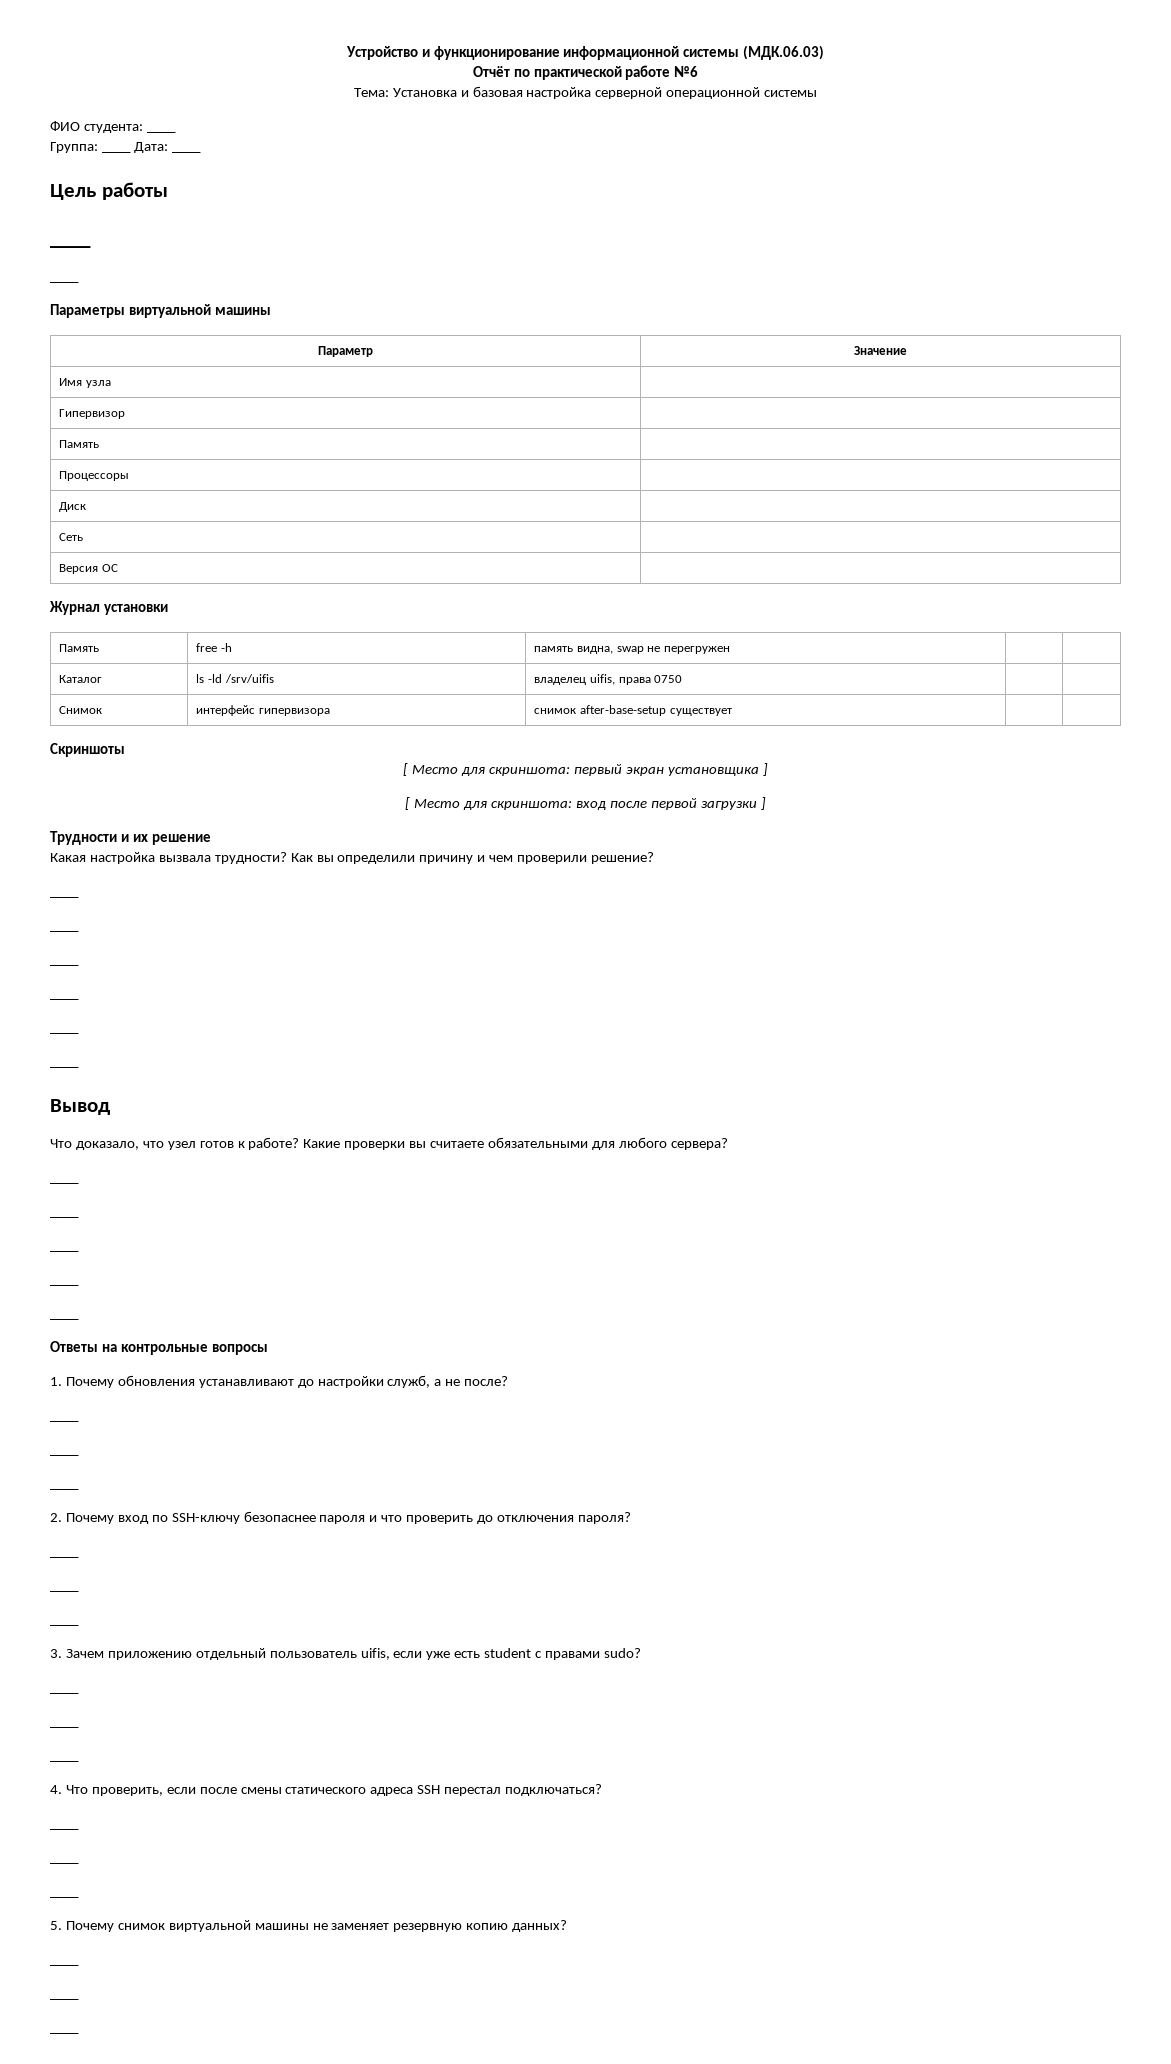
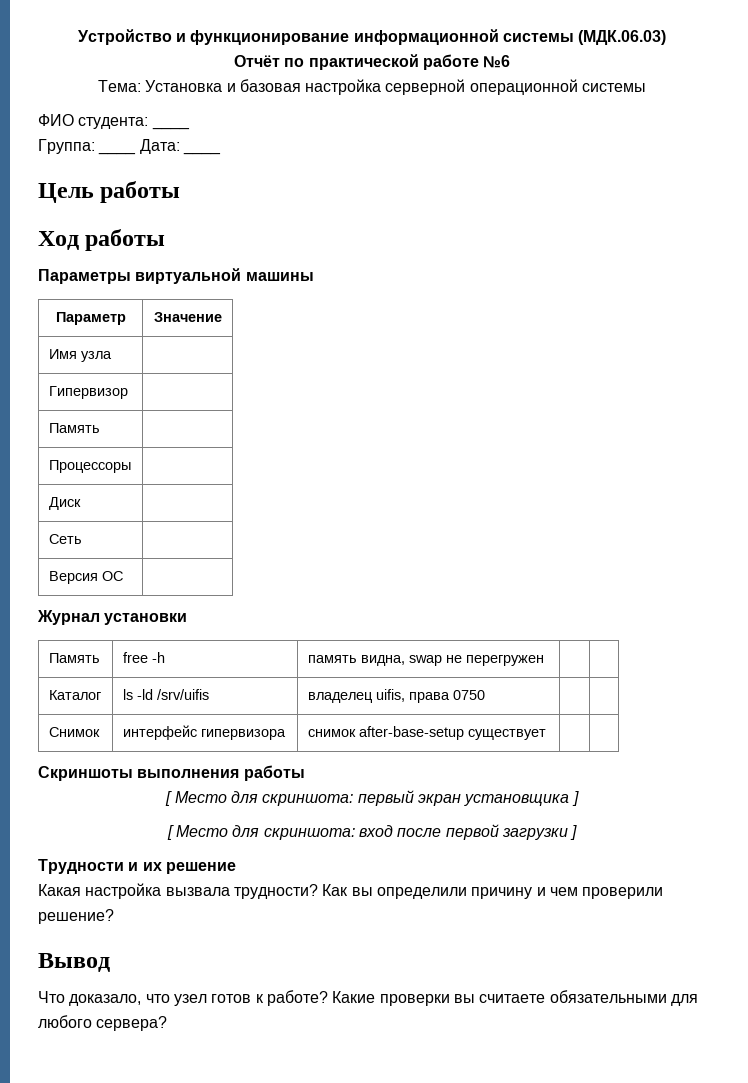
[50,245,91,248] [50,281,79,283] ____ // ____ -> [38,229,166,251] Ход работы
(125, 750) none -> [137,765,305,781] выполнения работы
[50,896,79,898] [50,930,79,932] [50,964,79,966] [50,998,79,1000] [50,1032,79,1034] [50,1066,79,1068] // ____ // ____ // ____ // ____ // ____ // ____ -> (114, 916) none
[50,1182,79,1184] [50,1216,79,1218] [50,1250,79,1252] [50,1284,79,1286] [50,1318,79,1320] [50,1341,268,1355] [50,1375,509,1388] [50,1420,79,1422] [50,1454,79,1456] [50,1488,79,1490] [50,1511,631,1524] [50,1556,79,1558] [50,1590,79,1592] [50,1624,79,1626] [50,1648,641,1660] [50,1692,79,1694] [50,1726,79,1728] [50,1760,79,1762] [50,1784,603,1796] [50,1828,79,1830] [50,1862,79,1864] [50,1896,79,1898] [50,1920,568,1932] [50,1964,79,1966] [50,1998,79,2000] [50,2032,79,2034] // ____ // ____ // ____ // ____ // ____ // Ответы на контрольные вопросы // 1. Почему обновления устанавливают до настройки служб, а не после? // ____ // ____ // ____ // 2. Почему вход по SSH-ключу безопаснее пароля и что проверить до отключения пароля? // ____ // ____ // ____ // 3. Зачем приложению отдельный пользователь uifis, если уже есть student с правами sudo? // ____ // ____ // ____ // 4. Что проверить, если после смены статического адреса SSH перестал подключаться? // ____ // ____ // ____ // 5. Почему снимок виртуальной машины не заменяет резервную копию данных? // ____ // ____ // ____ -> (168, 1023) none

